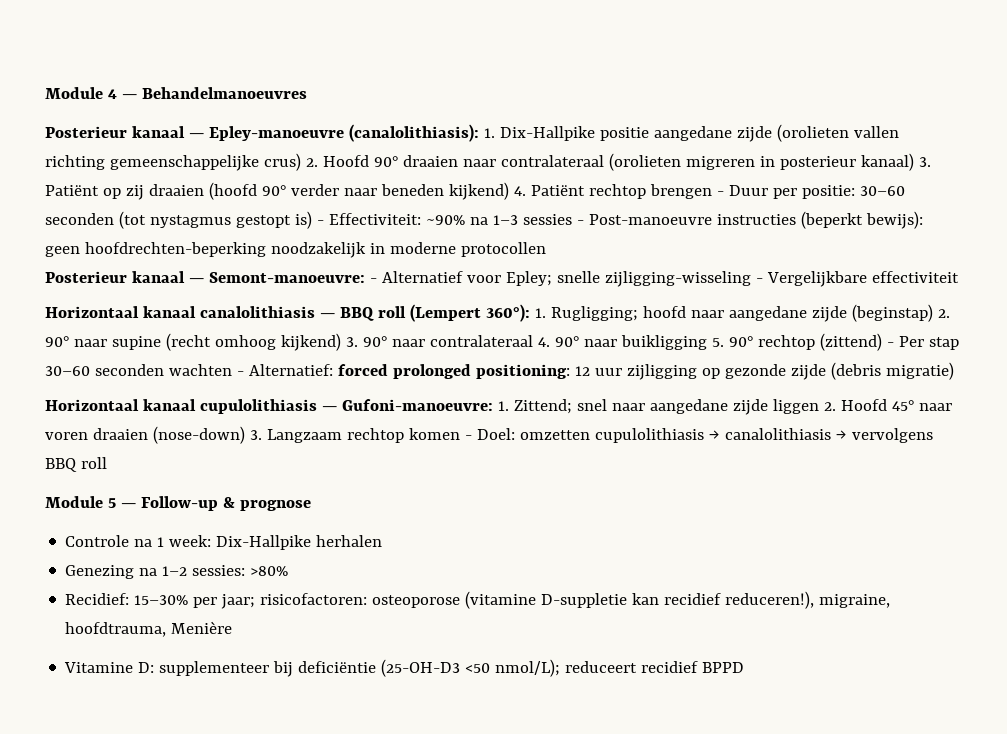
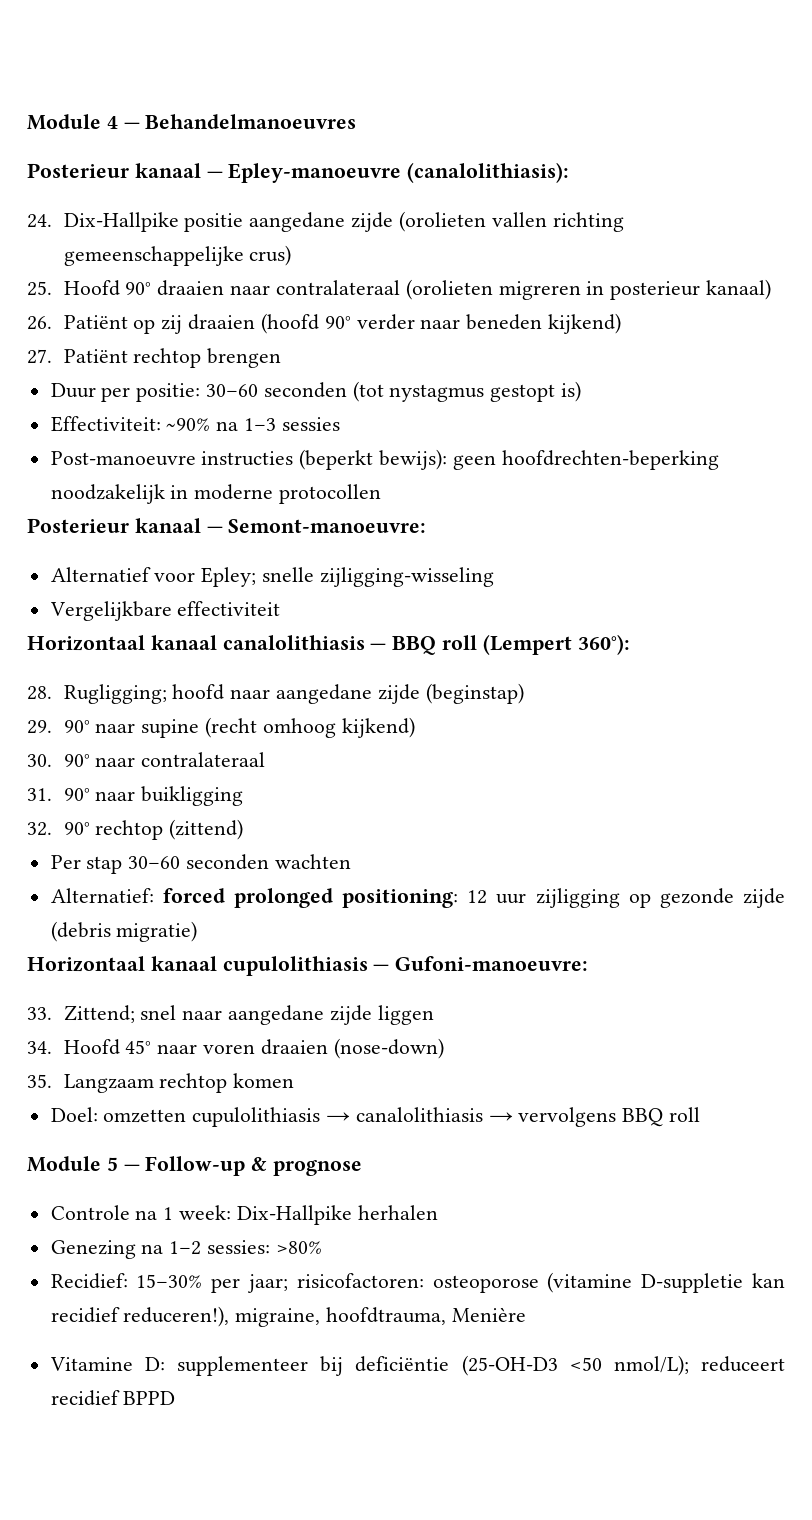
[483,128,495,138] 1. -> [27,214,52,228] // 24.
[305,158,318,167] 2. -> [27,281,52,296] // 25.
[918,157,931,167] 3. -> [27,316,52,330] // 26.
[513,186,526,196] 4. -> [27,349,52,364] // 27.
[716,191,724,196] - -> (282, 358) //
[316,220,324,225] - -> (582, 391) //
[576,220,584,225] - -> (340, 424) //
[369,278,377,283] - -> (427, 526) //
[755,278,763,283] - -> (494, 577) //
[534,308,546,318] 1. -> [27,686,52,700] // 28.
[937,309,950,318] 2. -> [27,720,52,734] // 29.
[345,337,358,347] 3. -> [27,754,52,767] // 30.
[537,337,550,347] 4. -> [27,788,52,801] // 31.
[711,338,724,347] 5. -> [27,822,52,836] // 32.
[886,342,894,347] - -> (244, 829) //
[236,371,244,376] - -> (351, 861) //
[497,401,509,411] 1. -> [27,1007,52,1020] // 33.
[823,402,836,411] 2. -> [27,1041,52,1054] // 34.
[249,430,262,440] 3. -> [27,1074,52,1088] // 35.
[464,435,472,440] - -> (295, 1080) //

